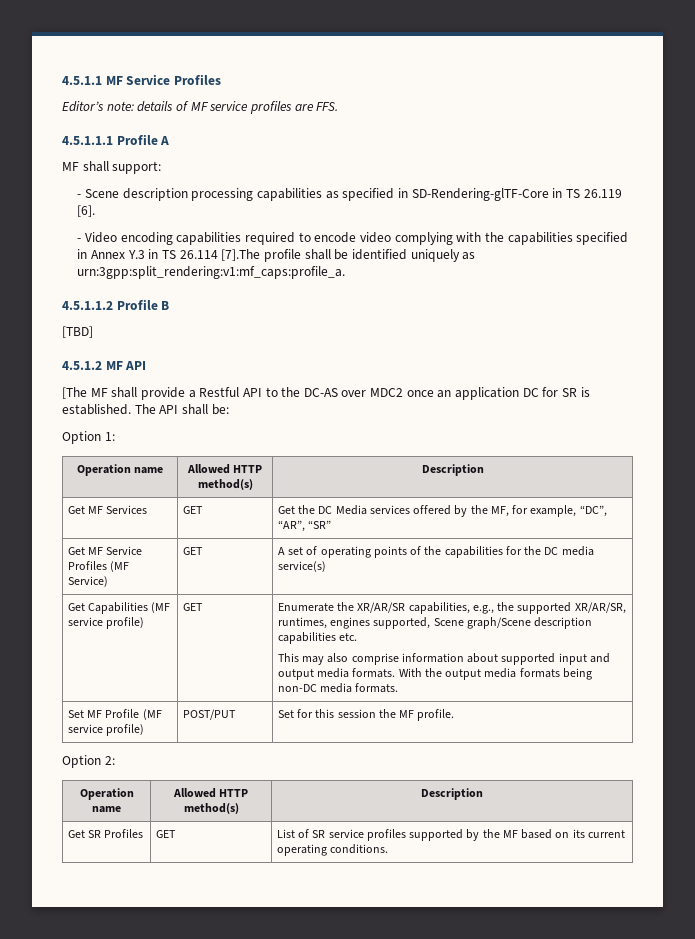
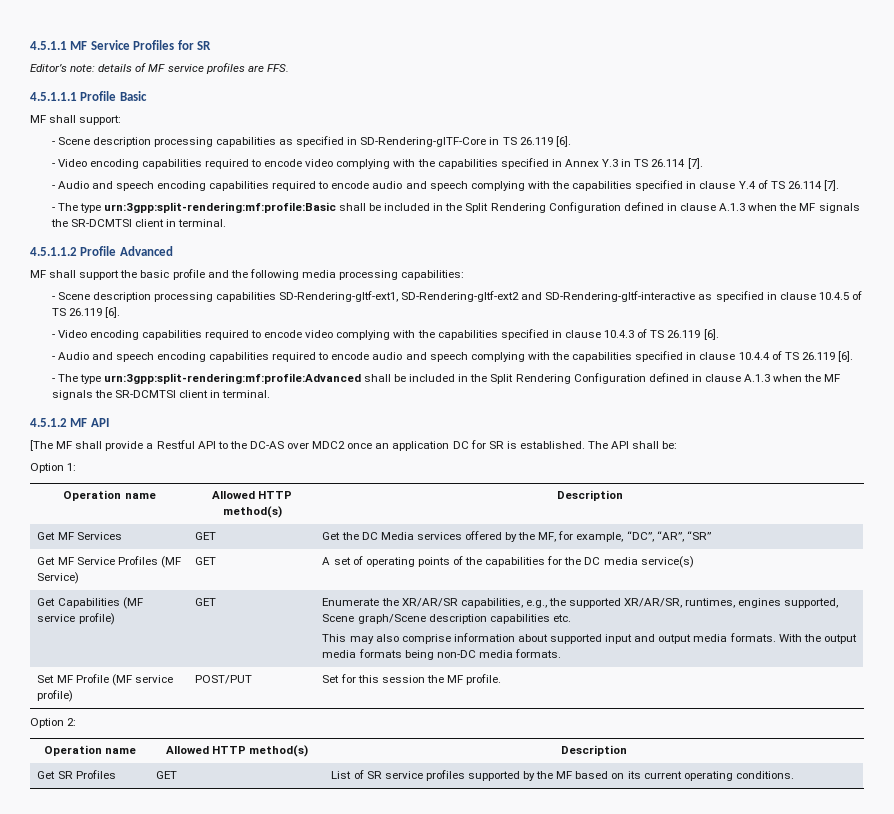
(221, 79) none -> [177,40,211,50] for SR
[160,136,170,145] A -> [119,91,147,101] Basic
[221,249,476,262] [77,266,346,279] [62,299,170,310] [62,326,93,338] [7].The profile shall be identified uniquely as urn:3gpp:split_rendering:v1:mf_caps:profile_a. // 4.5.1.1.2 Profile B // [TBD] -> [687,158,703,169] [51,180,839,191] [51,202,860,213] [50,219,226,227] [30,246,173,256] [30,269,465,280] [51,291,862,302] [51,307,120,318] [51,329,719,340] [51,351,853,362] [51,373,841,384] [51,390,271,400] [7]. // - Audio and speech encoding capabilities required to encode audio and speech complying with the capabilities specified in clause Y.4 of TS 26.114 [7]. // - The type urn:3gpp:split-rendering:mf:profile:Basic shall be included in the Split Rendering Configuration defined in clause A.1.3 when the MF signals the SR-DCMTSI client in terminal. // 4.5.1.1.2 Profile Advanced // MF shall support the basic profile and the following media processing capabilities: // - Scene description processing capabilities SD-Rendering-gltf-ext1, SD-Rendering-gltf-ext2 and SD-Rendering-gltf-interactive as specified in clause 10.4.5 of TS 26.119 [6]. // - Video encoding capabilities required to encode video complying with the capabilities specified in clause 10.4.3 of TS 26.119 [6]. // - Audio and speech encoding capabilities required to encode audio and speech complying with the capabilities specified in clause 10.4.4 of TS 26.119 [6]. // - The type urn:3gpp:split-rendering:mf:profile:Advanced shall be included in the Split Rendering Configuration defined in clause A.1.3 when the MF signals the SR-DCMTSI client in terminal.

